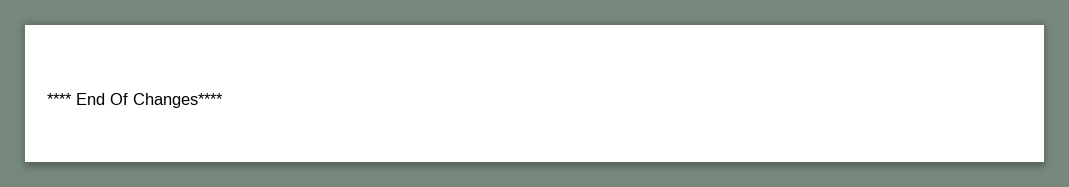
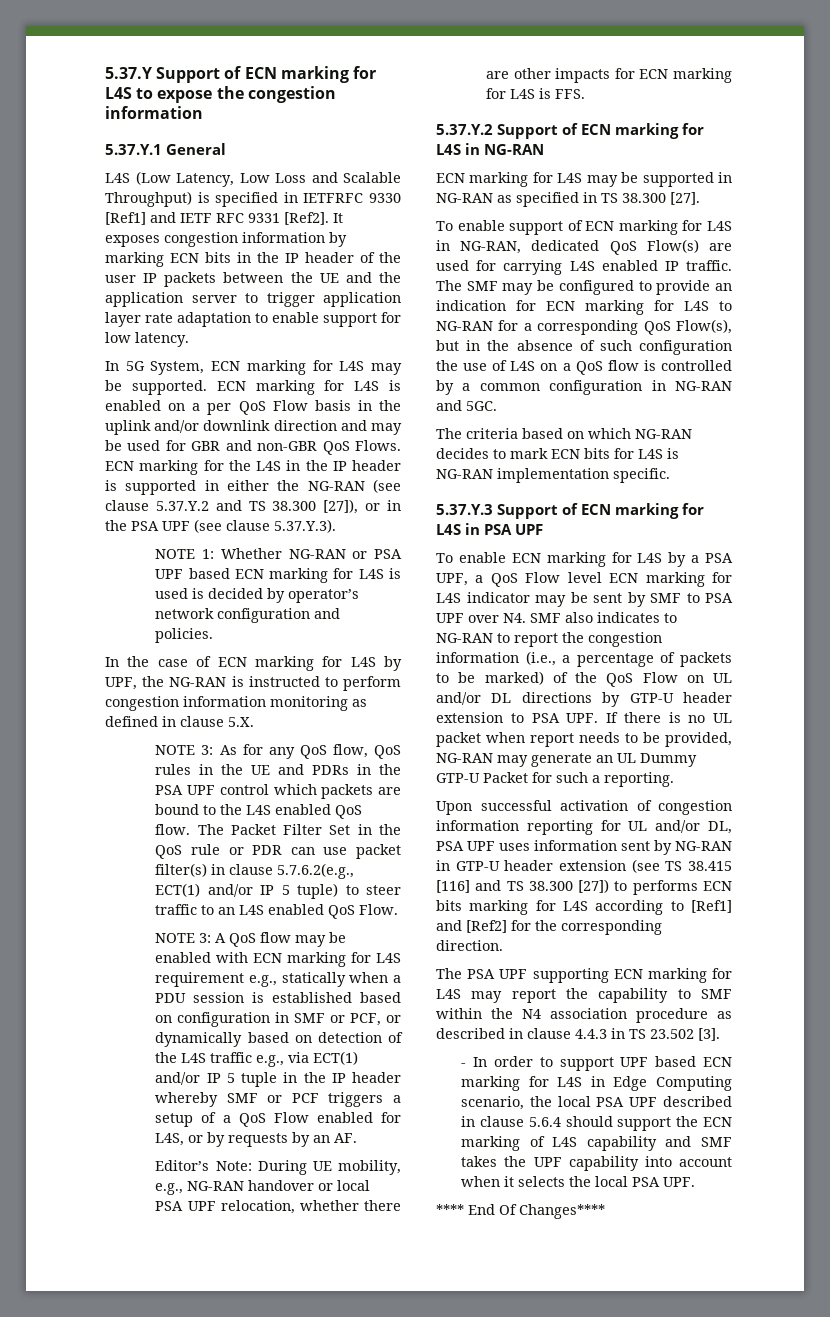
(47, 99) none -> [105,66,376,83] [105,86,336,103] [105,106,203,119] [105,143,226,155] [105,171,401,187] [105,191,401,207] [105,212,343,225] [105,232,347,247] [105,252,401,267] [105,272,401,287] [105,292,401,307] [105,312,401,327] [105,332,189,347] [105,360,403,375] [105,380,401,395] [105,400,401,415] [105,420,402,435] [105,440,401,455] [105,460,401,475] [105,479,401,495] [105,499,401,514] [105,519,336,533] [155,548,402,559] [155,568,401,583] [155,588,360,603] [155,608,341,623] [155,628,214,643] [105,656,402,671] [105,676,401,691] [105,696,367,711] [105,716,254,727] [155,744,401,759] [155,764,401,775] [155,784,401,799] [155,804,363,819] [155,824,401,835] [155,844,401,859] [155,863,355,879] [155,883,402,899] [155,904,399,919] [155,932,347,947] [155,952,402,967] [155,972,401,987] [155,992,401,1003] [155,1012,402,1027] [155,1032,403,1047] [155,1051,359,1067] [155,1072,401,1087] [155,1092,402,1107] [155,1112,401,1127] [155,1132,358,1147] [155,1160,401,1175] [155,1180,371,1195] [155,1200,401,1214] [486,68,732,83] [486,88,586,99] [436,123,704,139] [436,143,544,155] [436,172,732,187] [436,192,700,207] [436,220,732,235] [436,239,732,255] [436,260,732,275] [436,280,732,295] [436,300,732,315] [436,319,732,335] [436,340,732,355] [436,360,732,375] [436,380,732,395] [436,400,497,411] [436,428,692,439] [436,448,679,459] [436,468,670,483] [436,503,704,519] [436,523,543,535] [436,552,733,567] [436,572,732,587] [436,592,733,607] [436,612,677,623] [436,632,662,647] [436,651,732,667] [436,671,732,687] [436,692,732,707] [436,712,732,723] [436,732,732,747] [436,753,697,767] [436,772,674,787] [436,800,732,815] [436,820,732,835] [436,840,732,855] [436,859,732,873] [436,879,732,895] [436,900,732,915] [436,920,662,935] [436,940,503,951] [436,968,732,983] [436,988,732,1003] [436,1008,732,1023] [436,1028,720,1041] [461,1056,732,1071] [461,1076,732,1091] [461,1096,732,1110] [461,1116,732,1131] [461,1136,732,1151] [461,1156,732,1171] [461,1176,696,1187] 5.37.Y Support of ECN marking for L4S to expose the congestion information // 5.37.Y.1 General // L4S (Low Latency, Low Loss and Scalable Throughput) is specified in IETFRFC 9330 [Ref1] and IETF RFC 9331 [Ref2]. It exposes congestion information by marking ECN bits in the IP header of the user IP packets between the UE and the application server to trigger application layer rate adaptation to enable support for low latency. // In 5G System, ECN marking for L4S may be supported. ECN marking for L4S is enabled on a per QoS Flow basis in the uplink and/or downlink direction and may be used for GBR and non-GBR QoS Flows. ECN marking for the L4S in the IP header is supported in either the NG-RAN (see clause 5.37.Y.2 and TS 38.300 [27]), or in the PSA UPF (see clause 5.37.Y.3). // NOTE 1: Whether NG-RAN or PSA UPF based ECN marking for L4S is used is decided by operator’s network configuration and policies. // In the case of ECN marking for L4S by UPF, the NG-RAN is instructed to perform congestion information monitoring as defined in clause 5.X. // NOTE 3: As for any QoS flow, QoS rules in the UE and PDRs in the PSA UPF control which packets are bound to the L4S enabled QoS flow. The Packet Filter Set in the QoS rule or PDR can use packet filter(s) in clause 5.7.6.2(e.g., ECT(1) and/or IP 5 tuple) to steer traffic to an L4S enabled QoS Flow. // NOTE 3: A QoS flow may be enabled with ECN marking for L4S requirement e.g., statically when a PDU session is established based on configuration in SMF or PCF, or dynamically based on detection of the L4S traffic e.g., via ECT(1) and/or IP 5 tuple in the IP header whereby SMF or PCF triggers a setup of a QoS Flow enabled for L4S, or by requests by an AF. // Editor’s Note: During UE mobility, e.g., NG-RAN handover or local PSA UPF relocation, whether there are other impacts for ECN marking for L4S is FFS. // 5.37.Y.2 Support of ECN marking for L4S in NG-RAN // ECN marking for L4S may be supported in NG-RAN as specified in TS 38.300 [27]. // To enable support of ECN marking for L4S in NG-RAN, dedicated QoS Flow(s) are used for carrying L4S enabled IP traffic. The SMF may be configured to provide an indication for ECN marking for L4S to NG-RAN for a corresponding QoS Flow(s), but in the absence of such configuration the use of L4S on a QoS flow is controlled by a common configuration in NG-RAN and 5GC. // The criteria based on which NG-RAN decides to mark ECN bits for L4S is NG-RAN implementation specific. // 5.37.Y.3 Support of ECN marking for L4S in PSA UPF // To enable ECN marking for L4S by a PSA UPF, a QoS Flow level ECN marking for L4S indicator may be sent by SMF to PSA UPF over N4. SMF also indicates to NG-RAN to report the congestion information (i.e., a percentage of packets to be marked) of the QoS Flow on UL and/or DL directions by GTP-U header extension to PSA UPF. If there is no UL packet when report needs to be provided, NG-RAN may generate an UL Dummy GTP-U Packet for such a reporting. // Upon successful activation of congestion information reporting for UL and/or DL, PSA UPF uses information sent by NG-RAN in GTP-U header extension (see TS 38.415 [116] and TS 38.300 [27]) to performs ECN bits marking for L4S according to [Ref1] and [Ref2] for the corresponding direction. // The PSA UPF supporting ECN marking for L4S may report the capability to SMF within the N4 association procedure as described in clause 4.4.3 in TS 23.502 [3]. // - In order to support UPF based ECN marking for L4S in Edge Computing scenario, the local PSA UPF described in clause 5.6.4 should support the ECN marking of L4S capability and SMF takes the UPF capability into account when it selects the local PSA UPF. //

